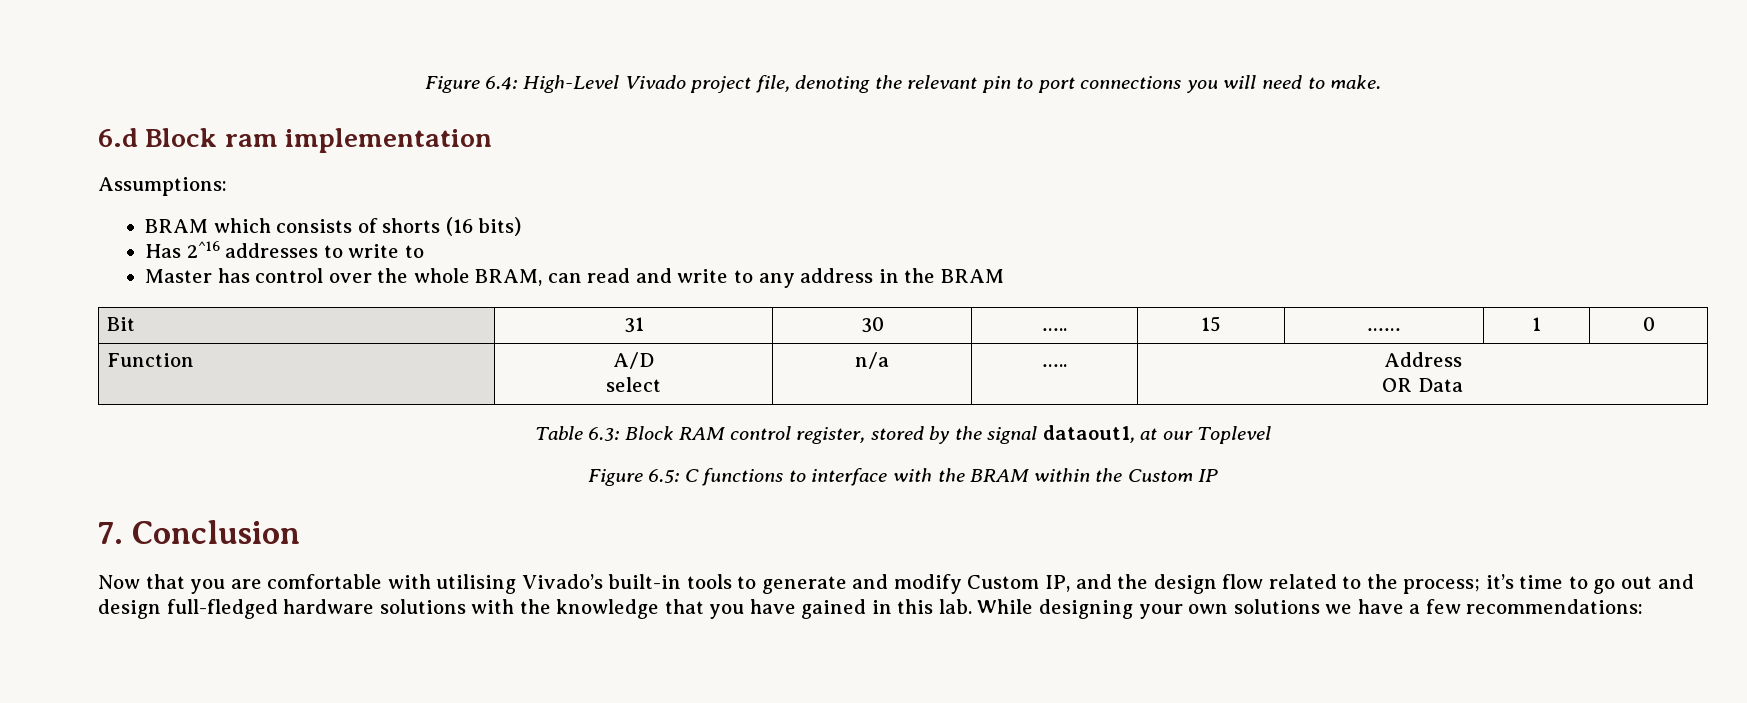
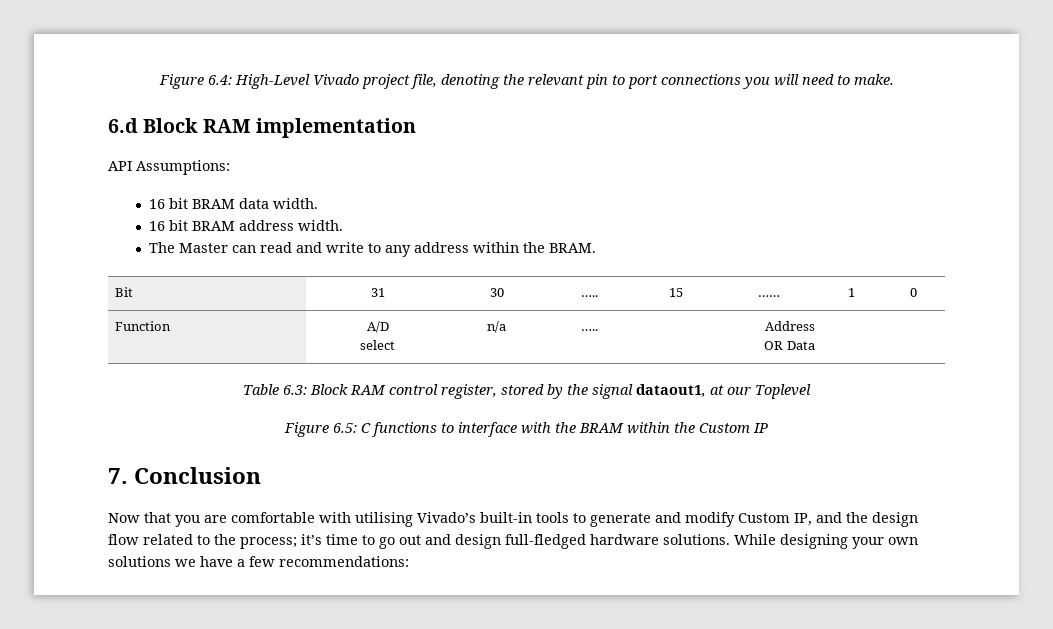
[224,134,278,147] ram -> [202,119,251,133] RAM
(493, 140) none -> [108,161,132,171] API
[145,217,522,236] [145,241,424,258] [145,268,543,286] BRAM which consists of shorts (16 bits) // Has 2^16 addresses to write to // Master has control over the whole BRAM, -> [149,198,319,209] [149,220,344,231] [149,242,229,253] 16 bit BRAM data width. // 16 bit BRAM address width. // The Master
[878,268,1004,283] in the BRAM -> [473,242,597,253] within the BRAM.
[379,599,972,619] solutions with the knowledge that you have gained in this lab. -> [663,534,730,545] solutions.

